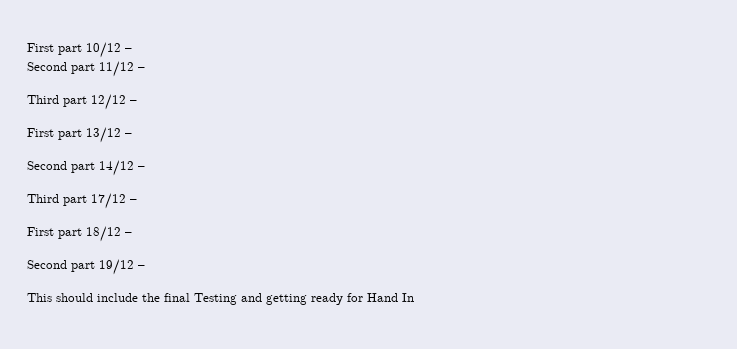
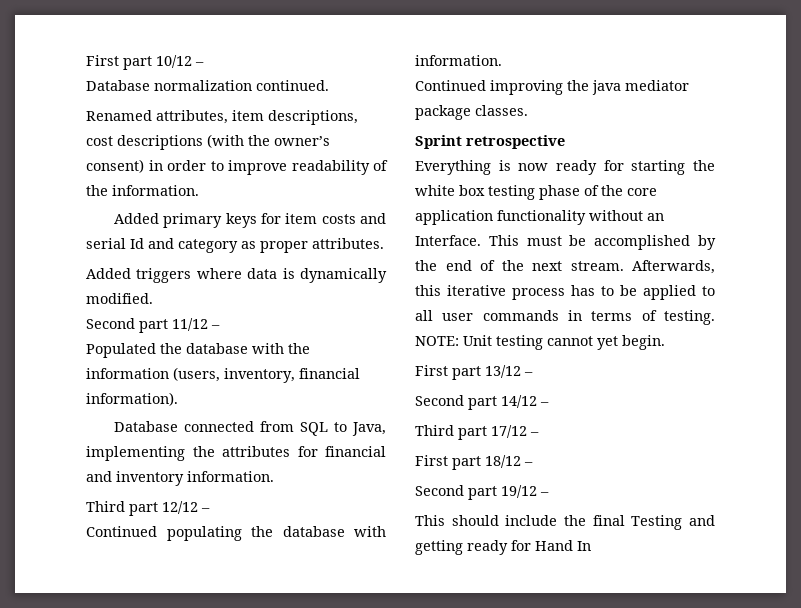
[27,61,145,77] [27,94,137,110] Second part 11/12 – // Third part 12/12 – -> [86,80,329,91] [86,110,358,125] [86,134,330,150] [86,159,388,175] [86,185,199,196] [113,213,386,228] [86,238,384,253] [86,268,387,283] [86,293,153,304] [86,318,220,333] [86,343,310,358] [86,367,360,383] [86,392,178,406] [113,421,386,436] [86,446,386,461] [86,471,274,486] [86,501,210,516] [86,526,386,541] [415,55,502,66] [415,80,689,95] [415,105,528,120] [415,135,565,149] [415,160,715,175] [415,185,657,200] [415,210,664,225] [415,235,716,250] [415,260,715,274] [415,285,715,300] [415,310,715,325] [415,335,665,350] Database normalization continued. // Renamed attributes, item descriptions, cost descriptions (with the owner’s consent) in order to improve readability of the information. // Added primary keys for item costs and serial Id and category as proper attributes. // Added triggers where data is dynamically modified. // Second part 11/12 – // Populated the database with the information (users, inventory, financial information). // Database connected from SQL to Java, implementing the attributes for financial and inventory information. // Third part 12/12 – // Continued populating the database with information. // Continued improving the java mediator package classes. // Sprint retrospective // Everything is now ready for starting the white box testing phase of the core application functionality without an Interface. This must be accomplished by the end of the next stream. Afterwards, this iterative process has to be applied to all user commands in terms of testing. NOTE: Unit testing cannot yet begin.

